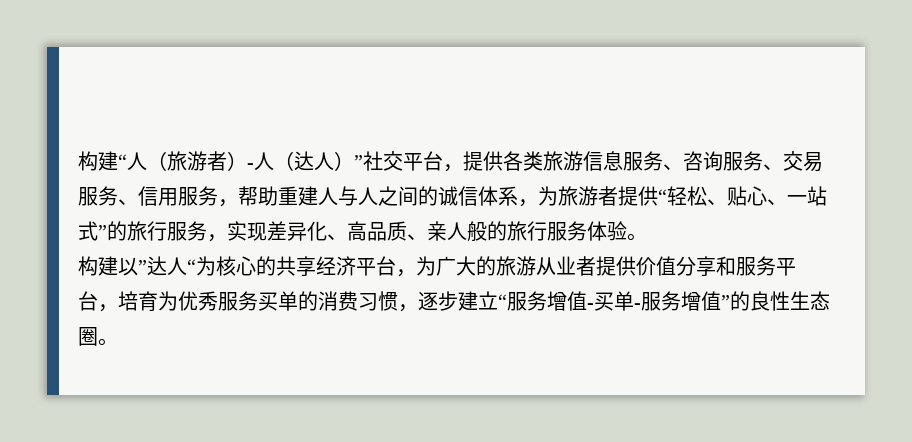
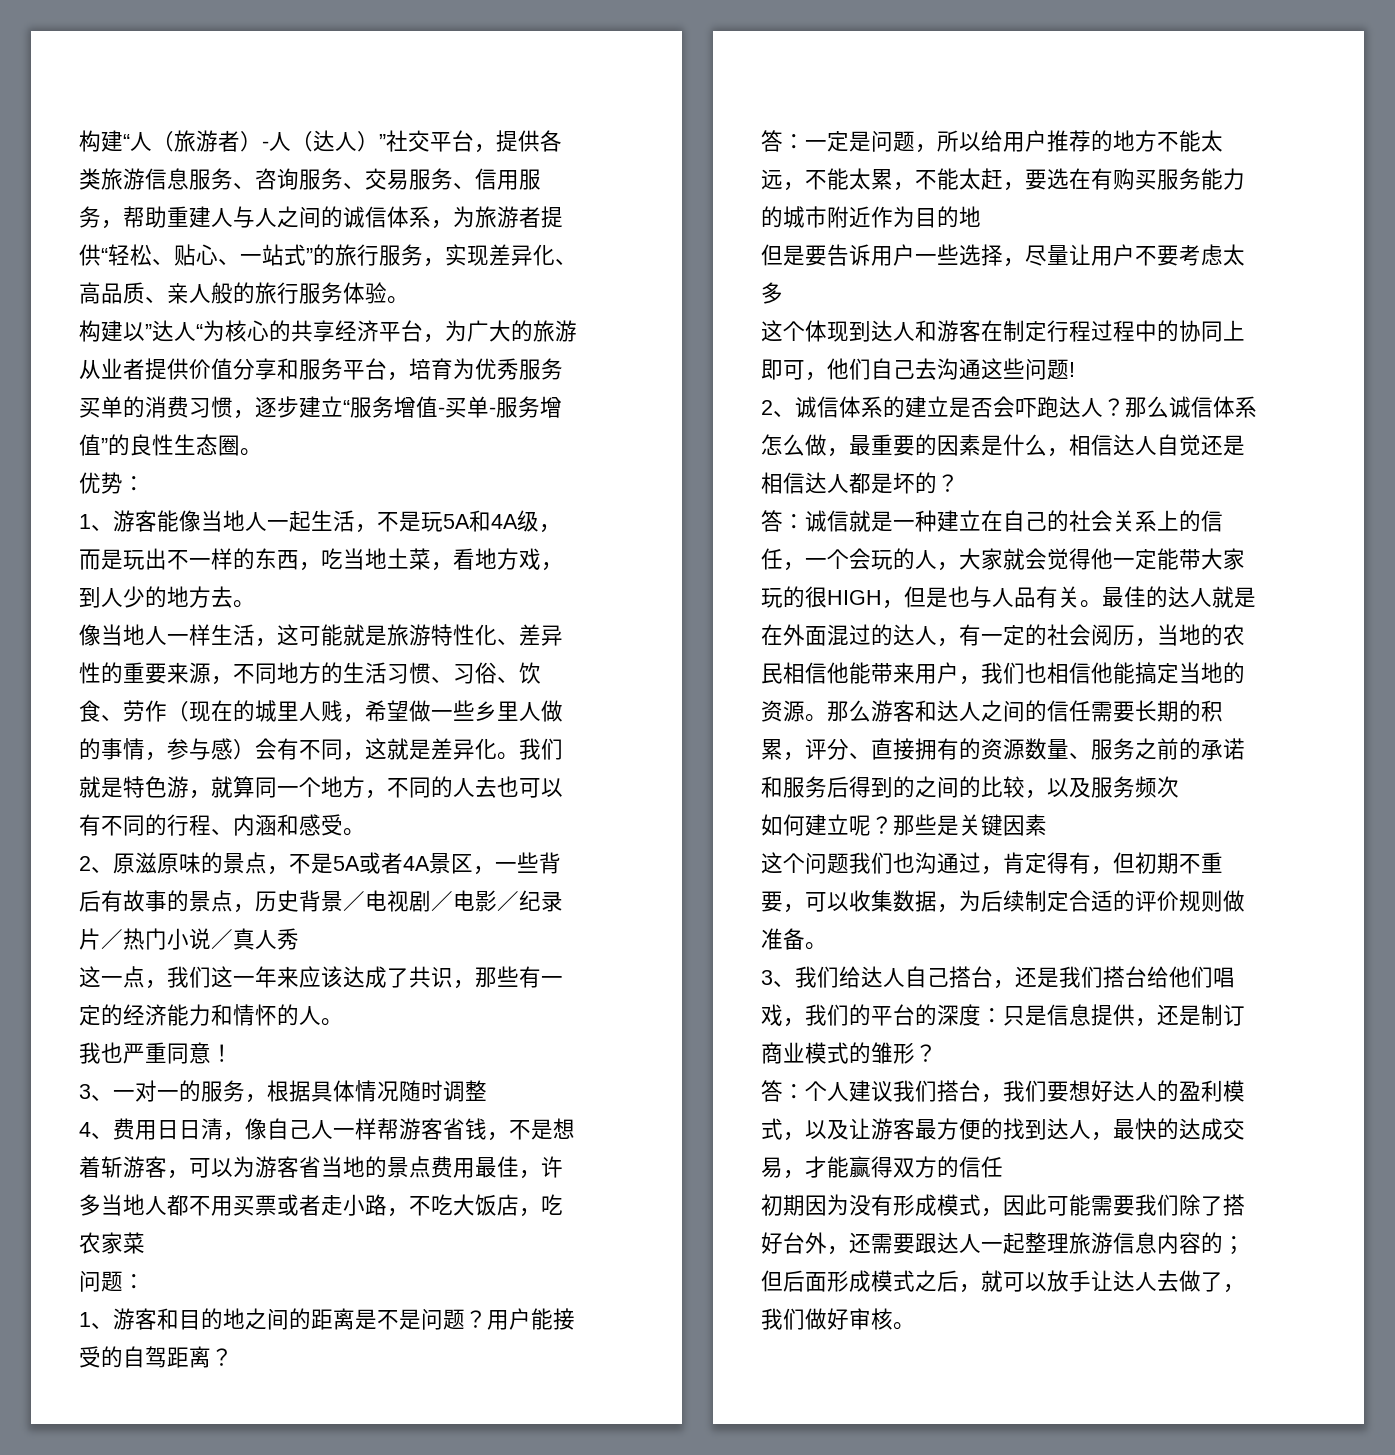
(118, 342) none -> [79,472,145,494] [79,510,561,533] [79,548,563,571] [79,586,255,608] [79,624,563,647] [79,662,541,685] [79,700,563,723] [79,738,563,761] [79,776,563,799] [79,814,365,836] [79,852,561,875] [79,890,563,913] [79,928,299,950] [79,966,563,989] [79,1004,343,1026] [79,1042,233,1064] [79,1080,487,1103] [79,1118,575,1141] [79,1156,563,1179] [79,1194,563,1217] [79,1232,145,1254] [79,1270,145,1292] [79,1308,575,1330] [79,1346,233,1368] [761,130,1223,153] [761,168,1245,191] [761,206,981,228] [761,244,1245,267] [761,282,783,304] [761,320,1245,342] [761,358,1075,381] [761,396,1257,418] [761,434,1245,457] [761,472,959,494] [761,510,1223,532] [761,548,1245,571] [761,586,1256,609] [761,624,1245,647] [761,662,1245,685] [761,700,1223,722] [761,738,1245,761] [761,776,1179,799] [761,814,1047,836] [761,852,1223,875] [761,890,1245,913] [761,928,827,950] [761,966,1235,989] [761,1004,1245,1027] [761,1042,937,1064] [761,1080,1245,1103] [761,1118,1245,1141] [761,1156,1003,1179] [761,1194,1245,1217] [761,1232,1245,1255] [761,1270,1245,1293] [761,1308,915,1330] // 优势： // 1、游客能像当地人一起生活，不是玩5A和4A级，而是玩出不一样的东西，吃当地土菜，看地方戏，到人少的地方去。 // 像当地人一样生活，这可能就是旅游特性化、差异性的重要来源，不同地方的生活习惯、习俗、饮食、劳作（现在的城里人贱，希望做一些乡里人做的事情，参与感）会有不同，这就是差异化。我们就是特色游，就算同一个地方，不同的人去也可以有不同的行程、内涵和感受。 // 2、原滋原味的景点，不是5A或者4A景区，一些背后有故事的景点，历史背景／电视剧／电影／纪录片／热门小说／真人秀 // 这一点，我们这一年来应该达成了共识，那些有一定的经济能力和情怀的人。 // 我也严重同意！ // 3、一对一的服务，根据具体情况随时调整 // 4、费用日日清，像自己人一样帮游客省钱，不是想着斩游客，可以为游客省当地的景点费用最佳，许多当地人都不用买票或者走小路，不吃大饭店，吃农家菜 // 问题： // 1、游客和目的地之间的距离是不是问题？用户能接受的自驾距离？ // 答：一定是问题，所以给用户推荐的地方不能太远，不能太累，不能太赶，要选在有购买服务能力的城市附近作为目的地 // 但是要告诉用户一些选择，尽量让用户不要考虑太多 // 这个体现到达人和游客在制定行程过程中的协同上即可，他们自己去沟通这些问题! // 2、诚信体系的建立是否会吓跑达人？那么诚信体系怎么做，最重要的因素是什么，相信达人自觉还是相信达人都是坏的？ // 答：诚信就是一种建立在自己的社会关系上的信任，一个会玩的人，大家就会觉得他一定能带大家玩的很HIGH，但是也与人品有关。最佳的达人就是在外面混过的达人，有一定的社会阅历，当地的农民相信他能带来用户，我们也相信他能搞定当地的资源。那么游客和达人之间的信任需要长期的积累，评分、直接拥有的资源数量、服务之前的承诺和服务后得到的之间的比较，以及服务频次 // 如何建立呢？那些是关键因素 // 这个问题我们也沟通过，肯定得有，但初期不重要，可以收集数据，为后续制定合适的评价规则做准备。 // 3、我们给达人自己搭台，还是我们搭台给他们唱戏，我们的平台的深度：只是信息提供，还是制订商业模式的雏形？ // 答：个人建议我们搭台，我们要想好达人的盈利模式，以及让游客最方便的找到达人，最快的达成交易，才能赢得双方的信任 // 初期因为没有形成模式，因此可能需要我们除了搭好台外，还需要跟达人一起整理旅游信息内容的；但后面形成模式之后，就可以放手让达人去做了，我们做好审核。

